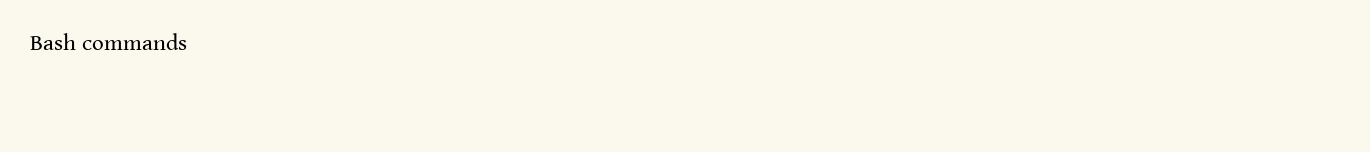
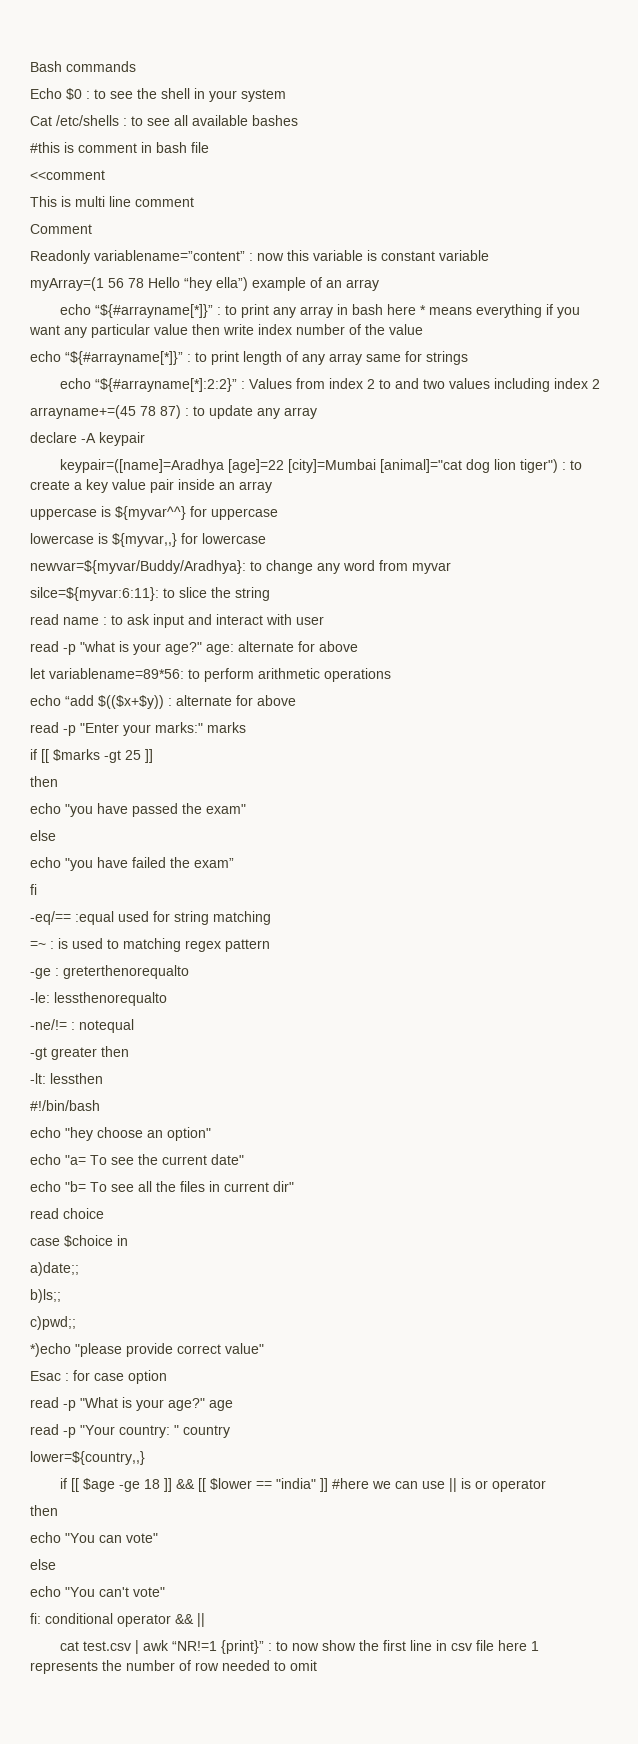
(188, 41) none -> [30,88,286,102] [30,115,298,126] [30,142,209,153] [30,170,105,180] [30,196,194,207] [30,224,92,234] [30,250,489,264] [30,277,379,291] [59,304,580,318] [29,324,423,338] [30,351,468,365] [59,378,600,392] [30,405,317,419] [30,432,145,446] [59,459,582,473] [30,479,272,493] [30,506,278,520] [30,533,266,547] [30,560,451,574] [30,587,270,601] [30,614,324,628] [30,641,358,655] [30,668,391,682] [30,695,296,709] [30,722,246,736] [30,749,153,763] [30,776,58,787] [30,803,246,817] [30,830,56,841] [30,857,234,871] [30,884,37,895] [30,911,271,925] [30,938,270,952] [30,965,189,979] [30,992,167,1006] [30,1019,134,1033] [30,1046,129,1060] [30,1073,103,1084] [30,1100,100,1111] [30,1127,211,1141] [30,1154,244,1165] [30,1181,294,1192] [30,1208,104,1219] [30,1235,128,1247] [30,1262,79,1276] [30,1289,61,1303] [30,1316,76,1330] [30,1343,264,1357] [30,1370,167,1384] [30,1397,233,1411] [30,1424,230,1438] [30,1451,145,1465] [59,1478,546,1492] [30,1505,58,1516] [30,1532,158,1543] [30,1559,56,1570] [30,1586,165,1597] [30,1613,205,1627] [59,1640,539,1654] [30,1660,317,1674] // Echo $0 : to see the shell in your system // Cat /etc/shells : to see all available bashes // #this is comment in bash file // <<comment // This is multi line comment // Comment // Readonly variablename=”content” : now this variable is constant variable // myArray=(1 56 78 Hello “hey ella”) example of an array // echo “${#arrayname[*]}” : to print any array in bash here * means everything if you want any particular value then write index number of the value // echo “${#arrayname[*]}” : to print length of any array same for strings // echo “${#arrayname[*]:2:2}” : Values from index 2 to and two values including index 2 // arrayname+=(45 78 87) : to update any array // declare -A keypair // keypair=([name]=Aradhya [age]=22 [city]=Mumbai [animal]="cat dog lion tiger") : to create a key value pair inside an array // uppercase is ${myvar^^} for uppercase // lowercase is ${myvar,,} for lowercase // newvar=${myvar/Buddy/Aradhya}: to change any word from myvar // silce=${myvar:6:11}: to slice the string // read name : to ask input and interact with user // read -p "what is your age?" age: alternate for above // let variablename=89*56: to perform arithmetic operations // echo “add $(($x+$y)) : alternate for above // read -p "Enter your marks:" marks // if [[ $marks -gt 25 ]] // then // echo "you have passed the exam" // else // echo "you have failed the exam” // fi // -eq/== :equal used for string matching // =~ : is used to matching regex pattern // -ge : greterthenorequalto // -le: lessthenorequalto // -ne/!= : notequal // -gt greater then // -lt: lessthen // #!/bin/bash // echo "hey choose an option" // echo "a= To see the current date" // echo "b= To see all the files in current dir" // read choice // case $choice in // a)date;; // b)ls;; // c)pwd;; // *)echo "please provide correct value" // Esac : for case option // read -p "What is your age?" age // read -p "Your country: " country // lower=${country,,} // if [[ $age -ge 18 ]] && [[ $lower == "india" ]] #here we can use || is or operator // then // echo "You can vote" // else // echo "You can't vote" // fi: conditional operator && || // cat test.csv | awk “NR!=1 {print}” : to now show the first line in csv file here 1 represents the number of row needed to omit

